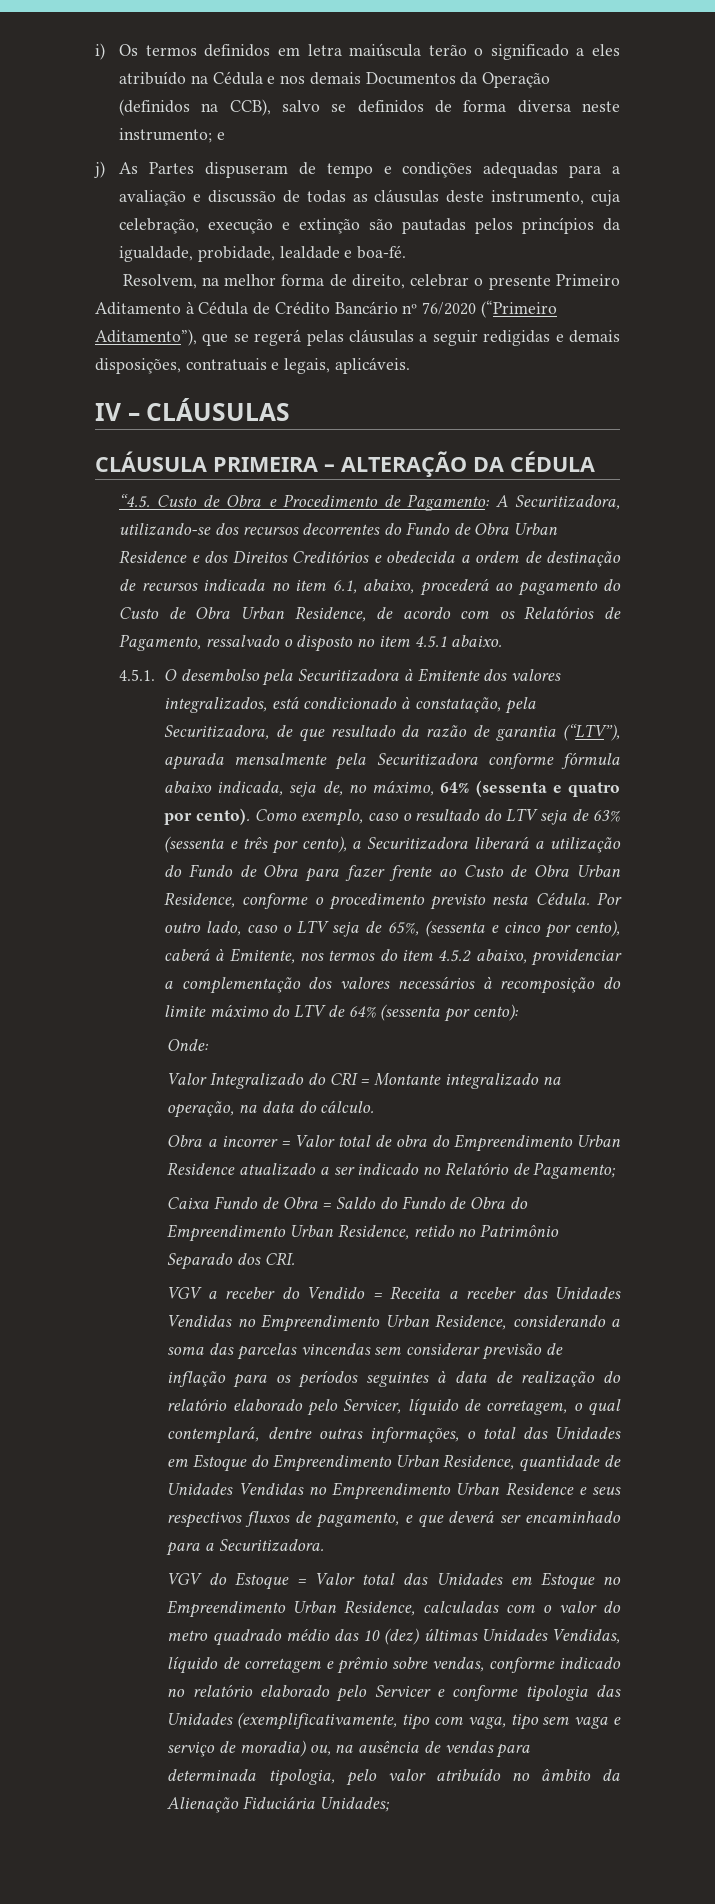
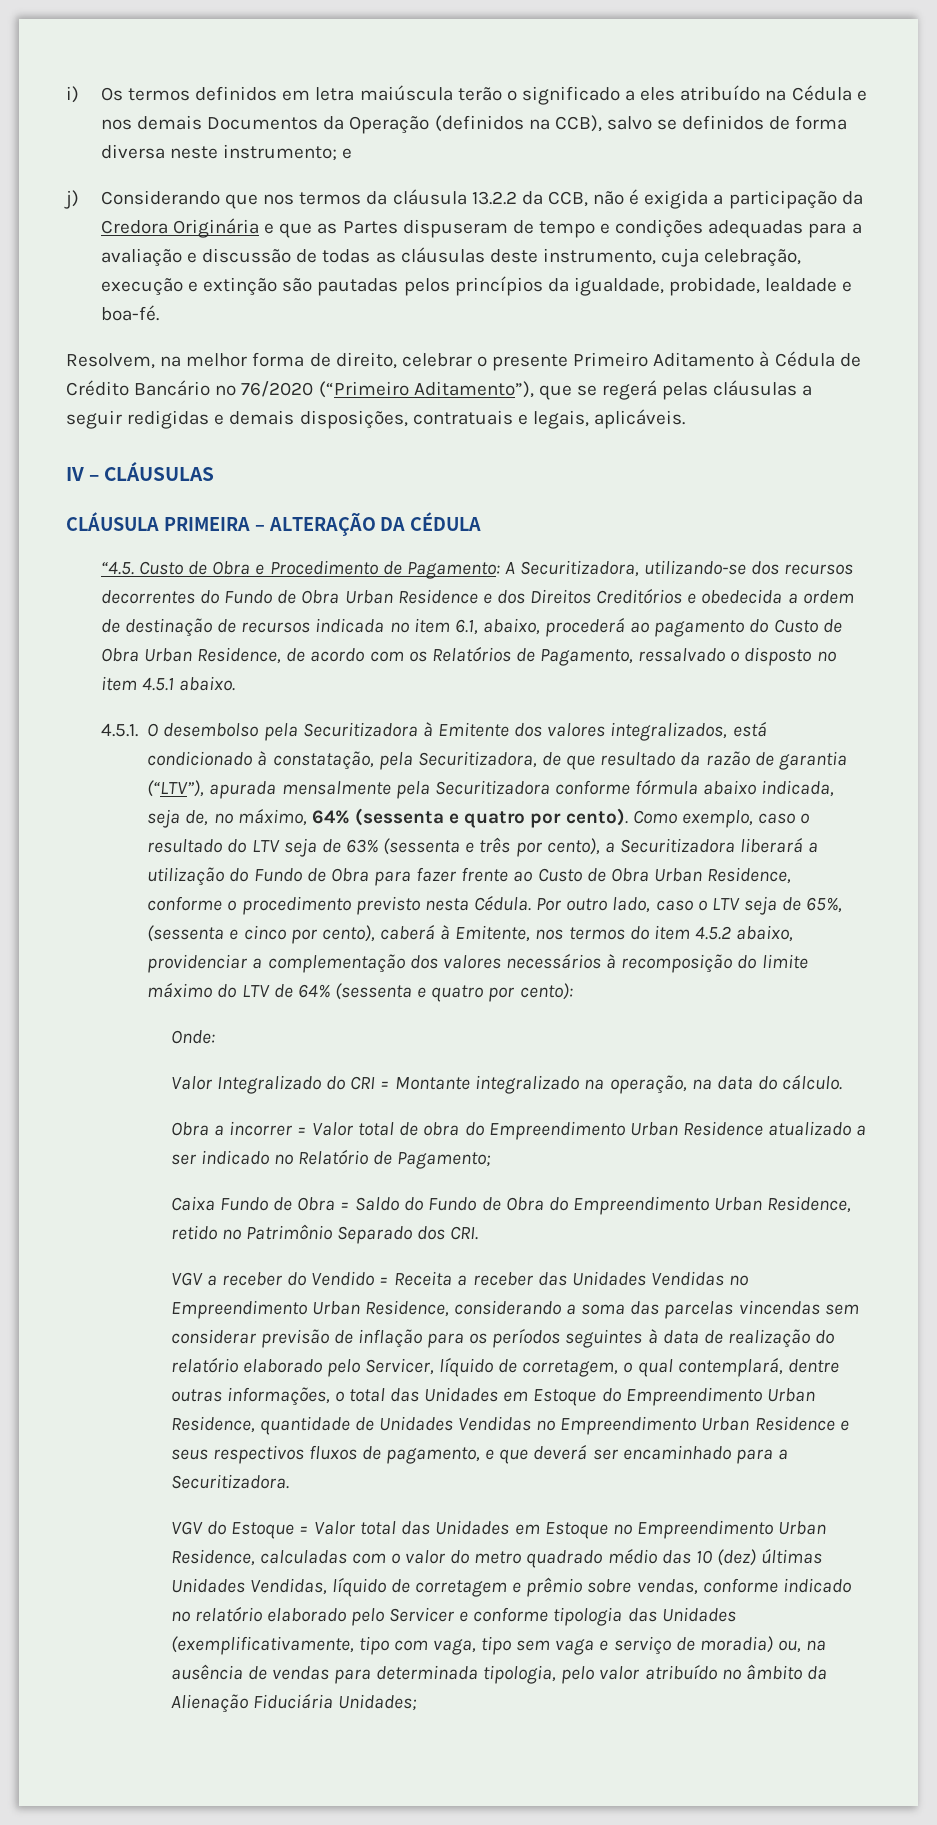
[119,162,139,174] As -> [100,189,863,209] [100,218,338,238] Considerando que nos termos da cláusula 13.2.2 da CCB, não é exigida a participação da Credora Originária e que as
(441, 1012) none -> [417,985,485,1002] e quatro

